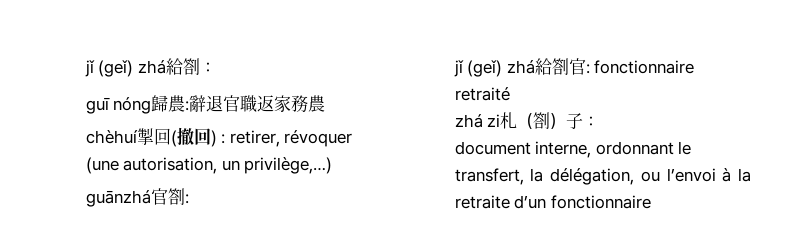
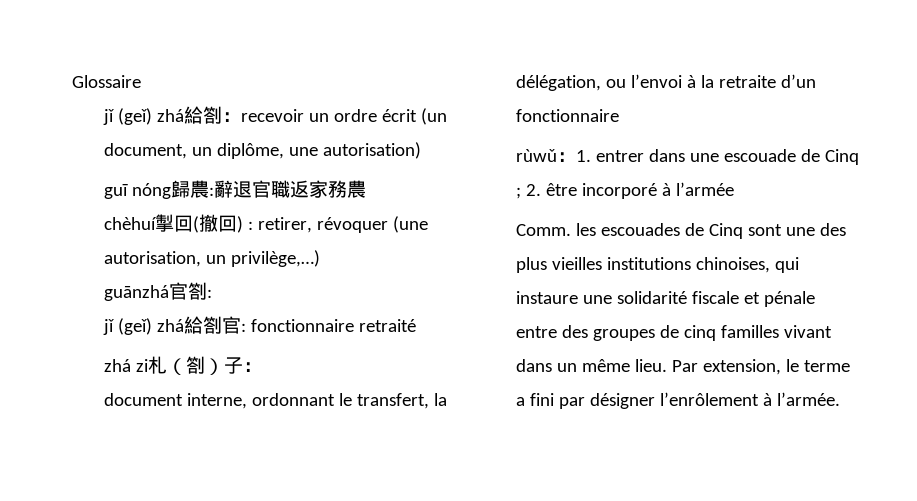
(84, 68) none -> [72,75,141,88] Glossaire //
(216, 67) none -> [240,108,447,125] [103,142,421,159] recevoir un ordre écrit (un document, un diplôme, une autorisation)
(651, 202) none -> [515,149,859,165] [515,182,734,199] [515,223,846,239] [515,257,799,273] [515,291,815,307] [515,325,832,341] [515,359,850,375] [515,392,840,409] // rùwǔ：1. entrer dans une escouade de Cinq ; 2. être incorporé à l’armée // Comm. les escouades de Cinq sont une des plus vieilles institutions chinoises, qui instaure une solidarité fiscale et pénale entre des groupes de cinq familles vivant dans un même lieu. Par extension, le terme a fini par désigner l’enrôlement à l’armée.

